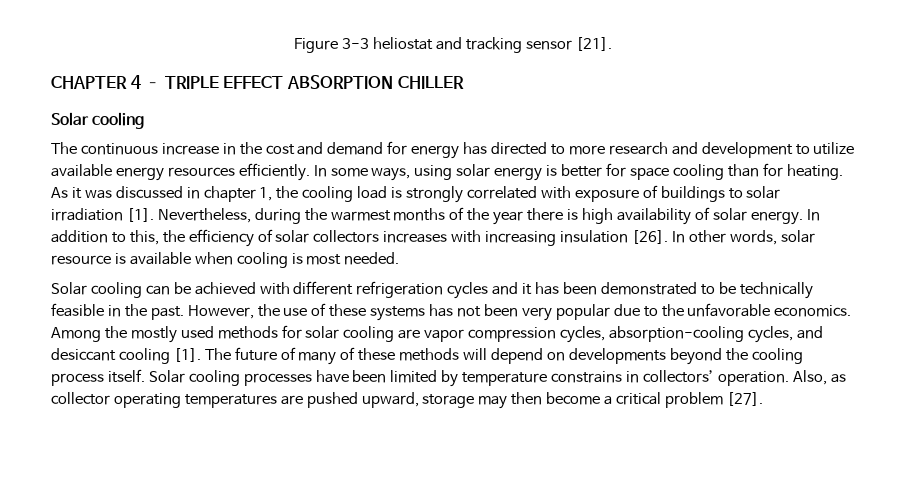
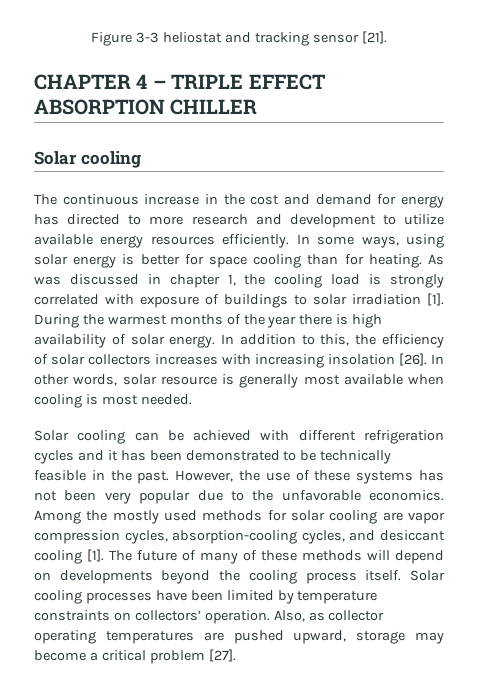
[71,187,82,199] it -> (444, 259) none
[157,208,301,224] Nevertheless, during -> [34,314,79,328] During
[560,230,629,243] insulation -> [328,354,395,365] insolation
(126, 258) none -> [239,374,340,388] generally most
[551,371,640,383] constrains in -> [34,610,131,621] constraints on
[511,392,543,405] then -> (444, 638) none

